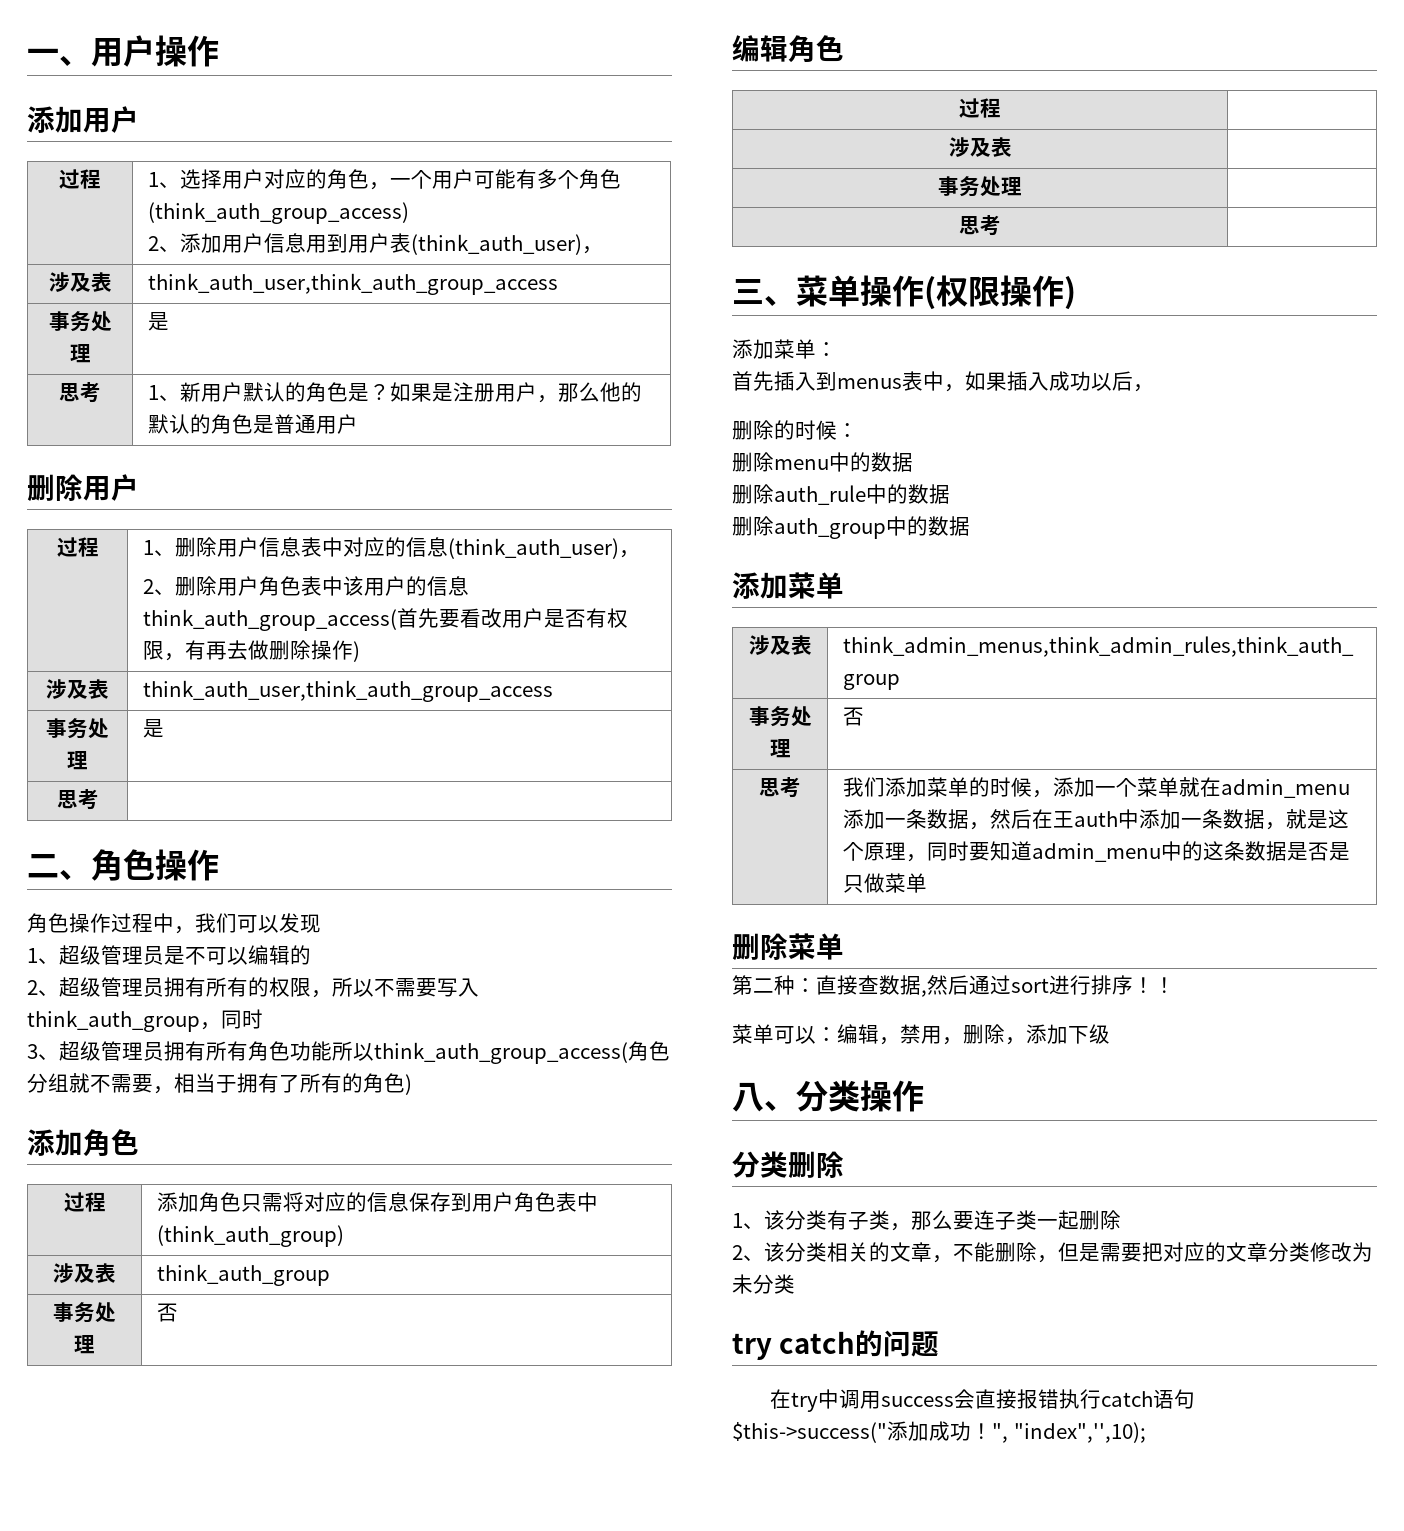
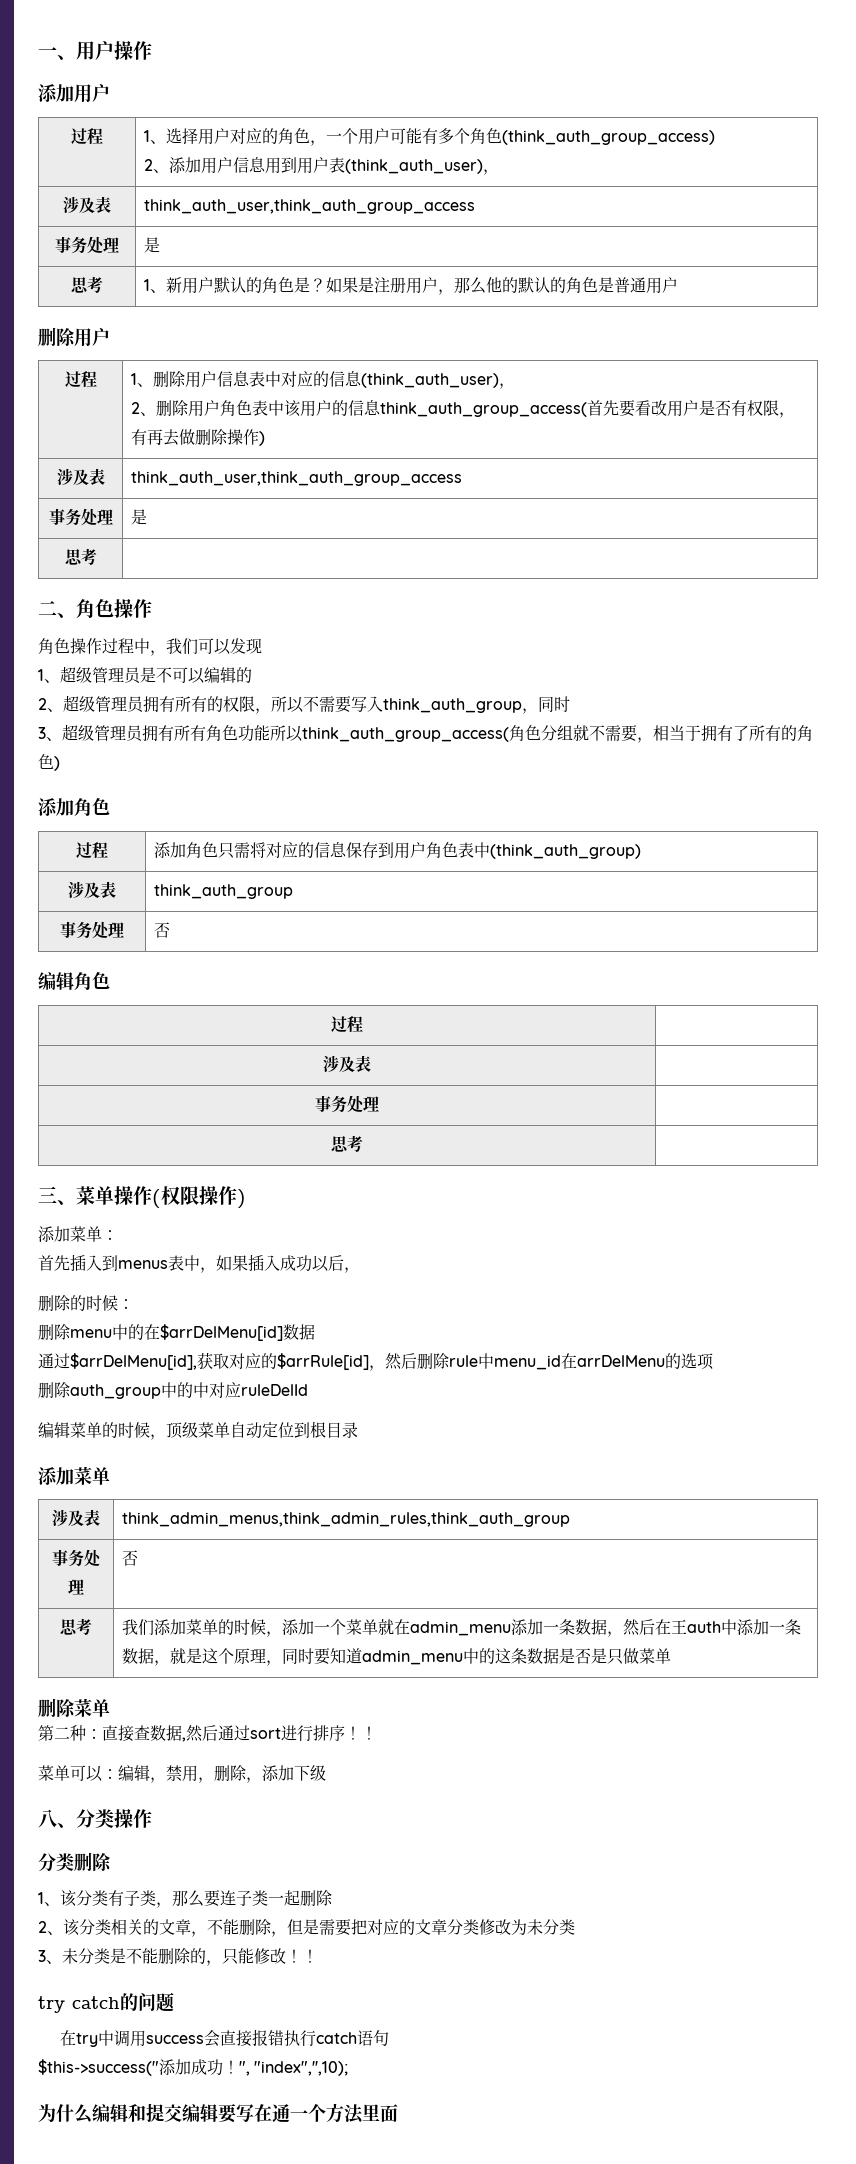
[871,452,913,472] [732,484,950,505] [732,516,970,539] 数据 // 删除auth_rule中的数据 // 删除auth_group中的数据 -> [144,1324,315,1341] [38,1352,714,1371] [38,1382,308,1399] [38,1421,358,1440] 在$arrDelMenu[id]数据 // 通过$arrDelMenu[id],获取对应的$arrRule[id]，然后删除rule中menu_id在arrDelMenu的选项 // 删除auth_group中的中对应ruleDelId // 编辑菜单的时候，顶级菜单自动定位到根目录
(795, 1284) none -> [38,1948,318,1966] // 3、未分类是不能删除的，只能修改！！
(1146, 1432) none -> [38,2103,398,2124] // 为什么编辑和提交编辑要写在通一个方法里面

